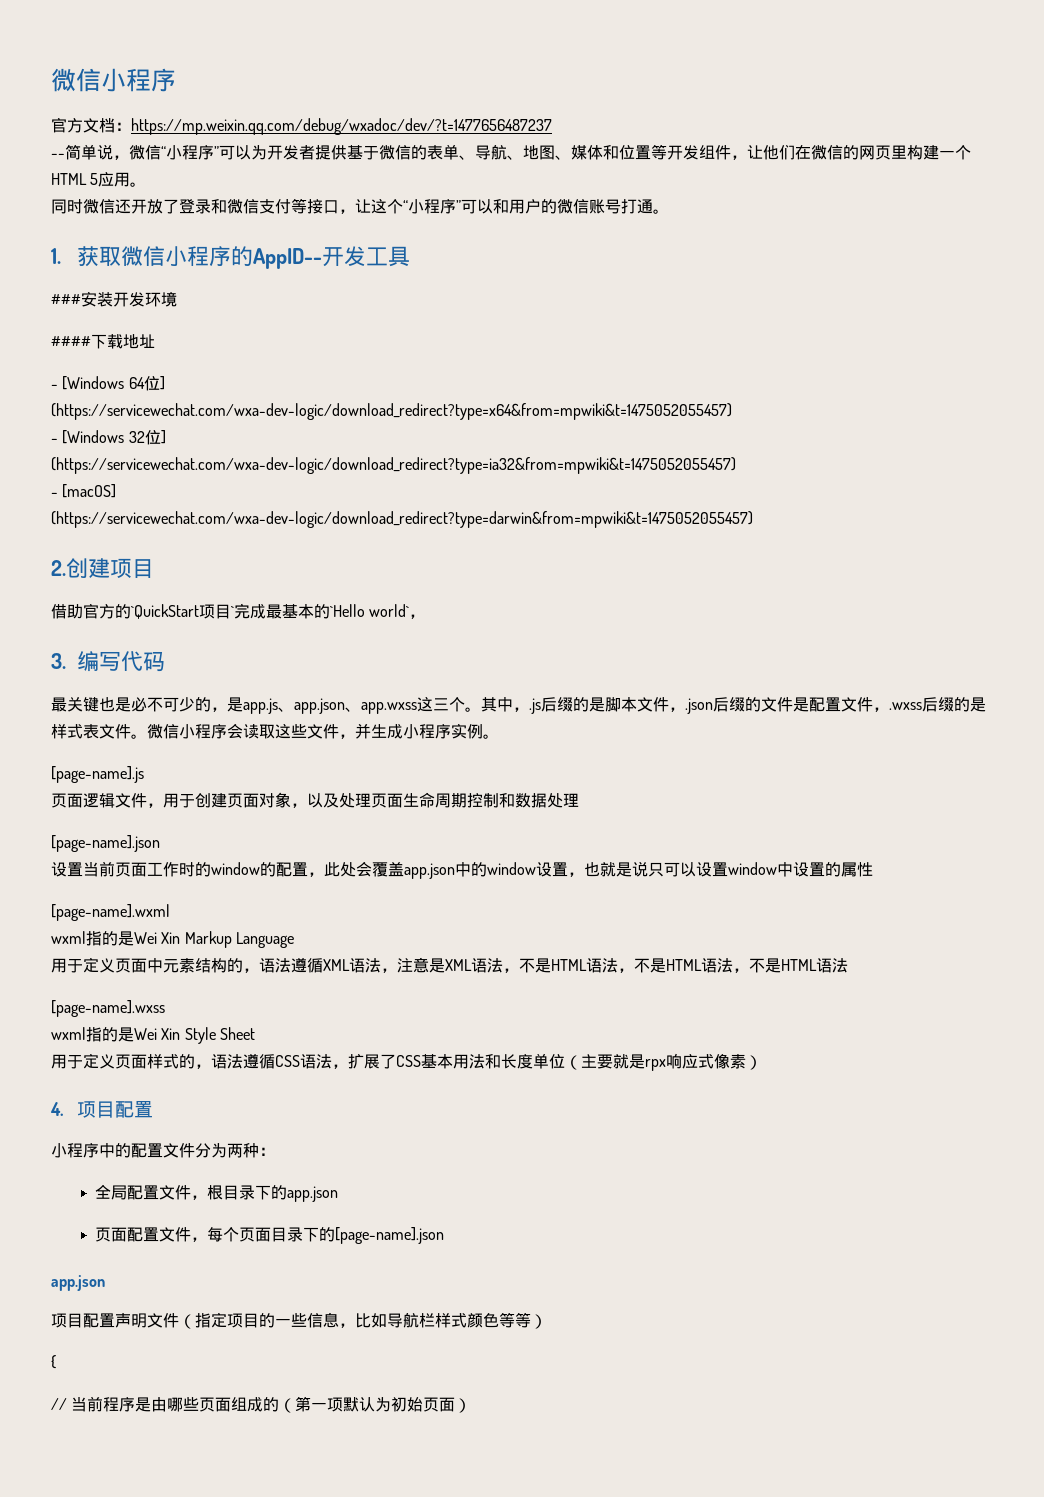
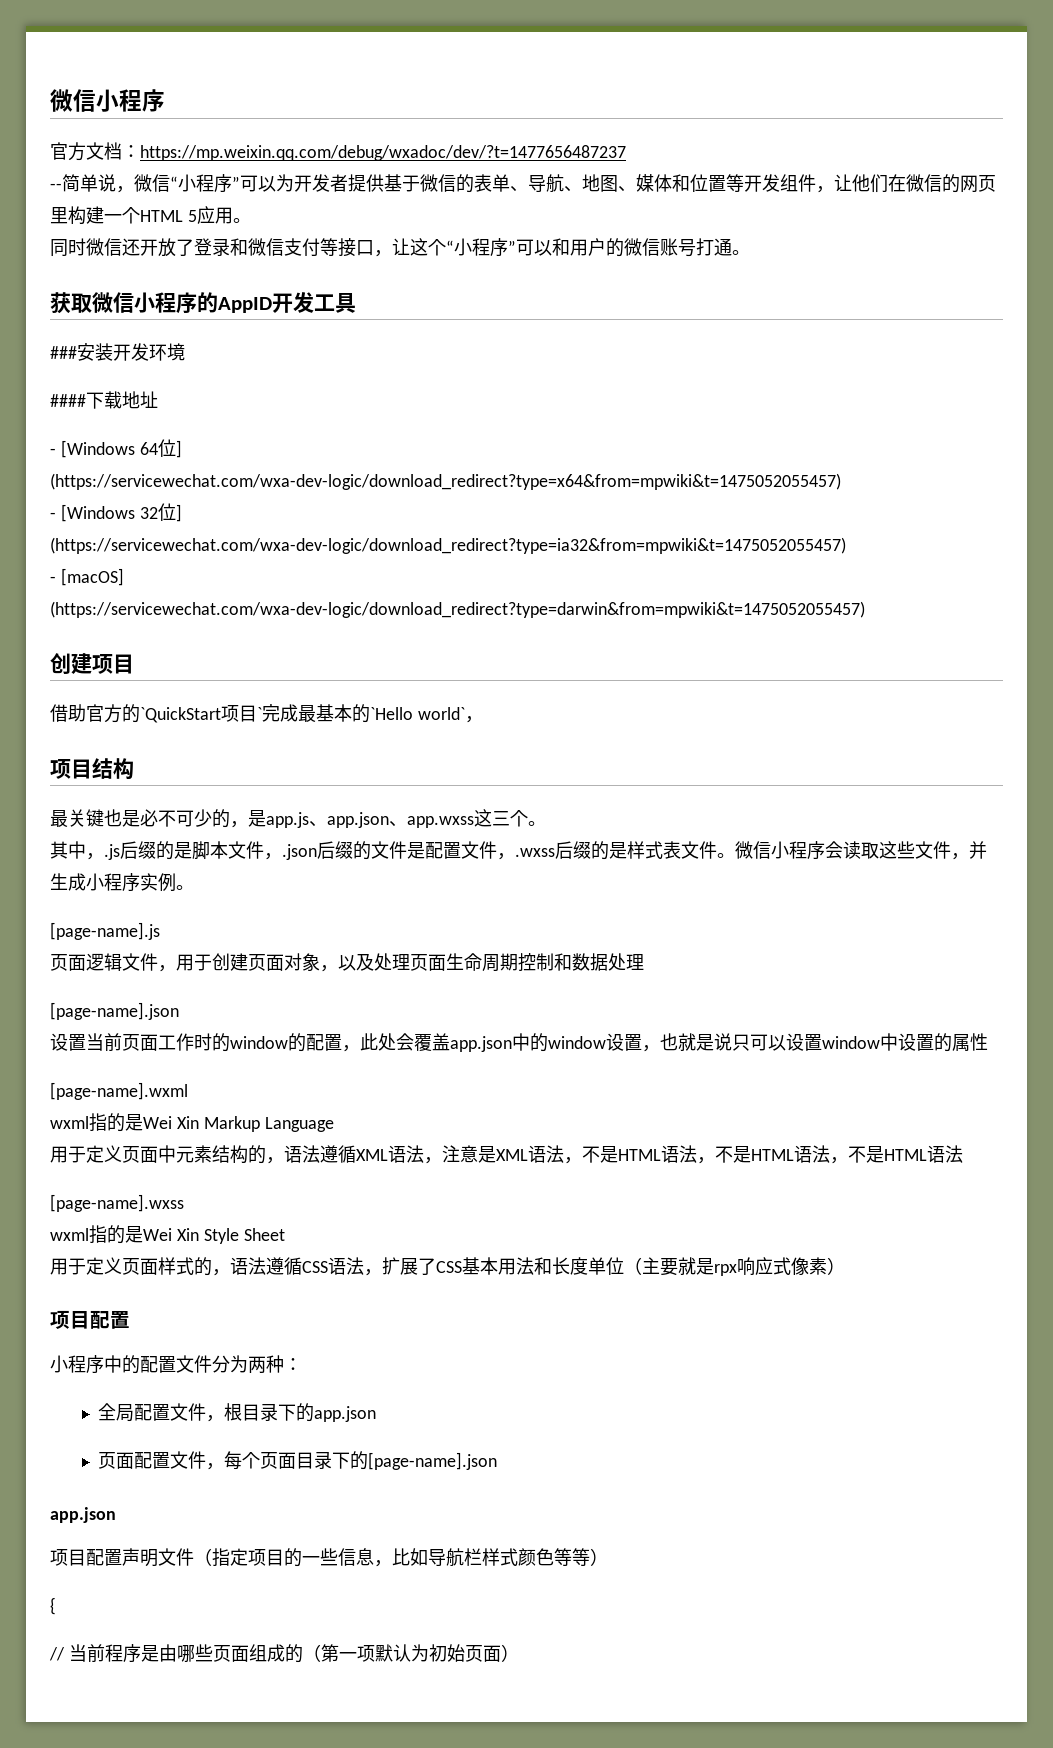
[51,248,61,264] 1. -> (750, 252) none
[253,248,323,269] AppID-- -> [218,297,272,313] AppID
[51,560,66,576] 2. -> (865, 609) none
[51,651,166,672] 3.编写代码 -> [50,758,134,780] 项目结构
(481, 709) none -> (546, 823) //
[50,1102,64,1116] 4. -> (845, 1266) none

